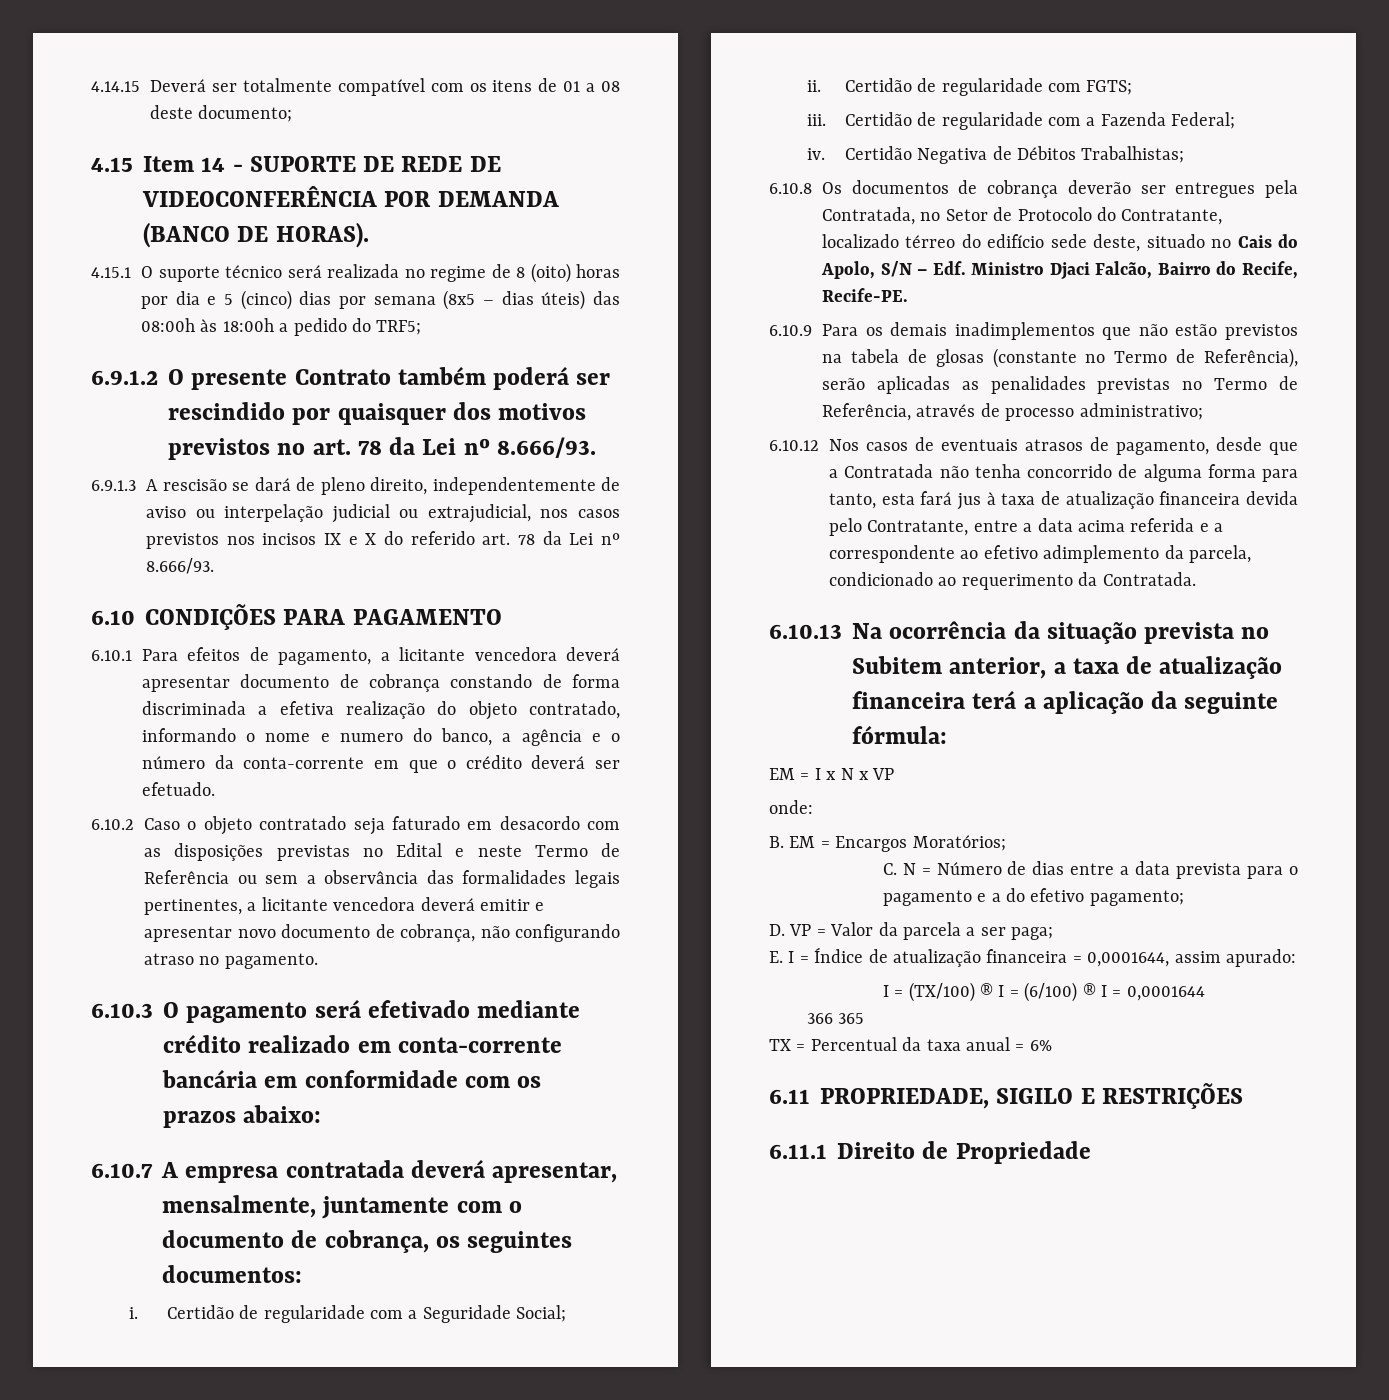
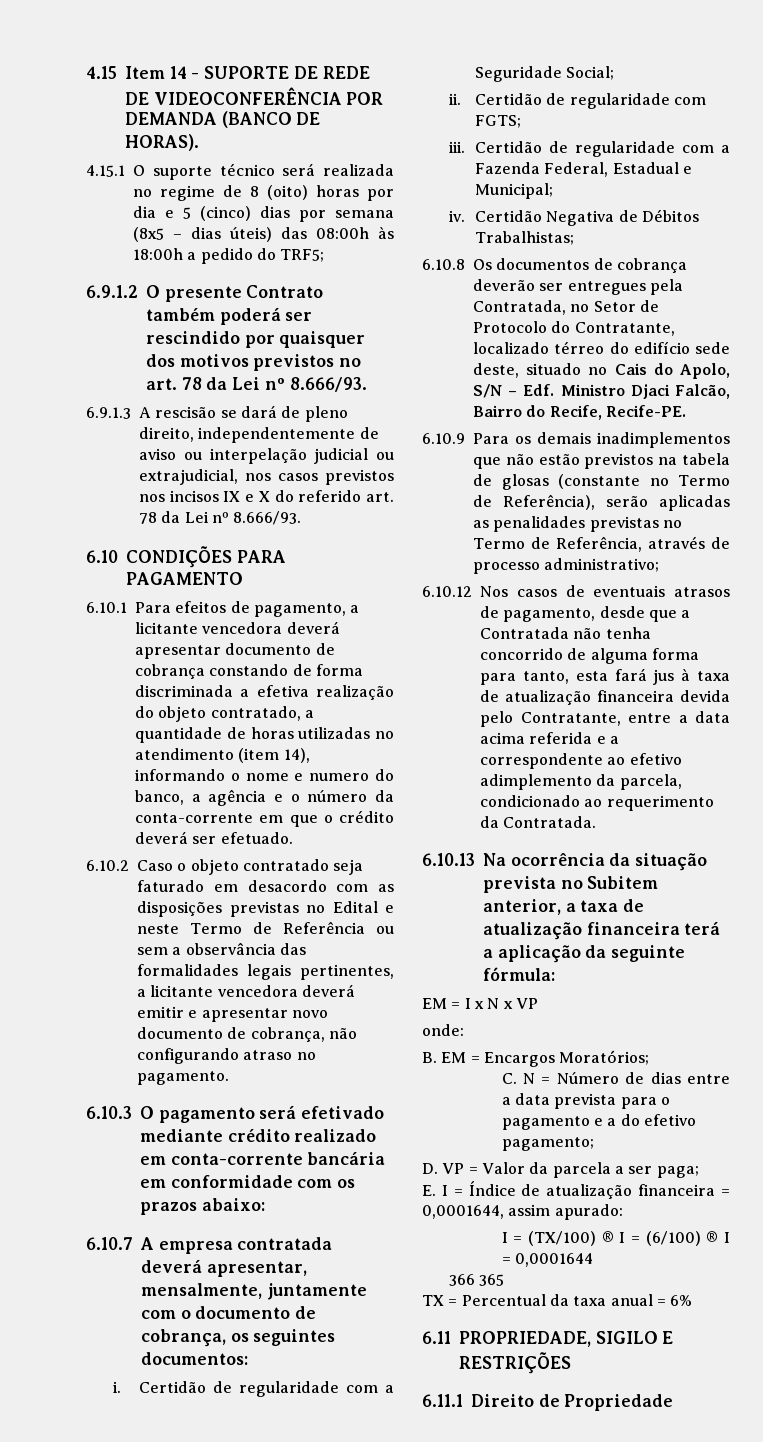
[91,78,620,96] [150,105,293,122] 4.14.15 Deverá ser totalmente compatível com os itens de 01 a 08 deste documento; // -> (86, 72) none
(620, 710) none -> [304,710,314,718] [135,727,394,743] [135,748,310,763] a quantidade de horas utilizadas no atendimento (item 14),
[1171,112,1236,129] Federal; -> [544,162,693,177] [475,183,554,199] Federal, Estadual e Municipal;

